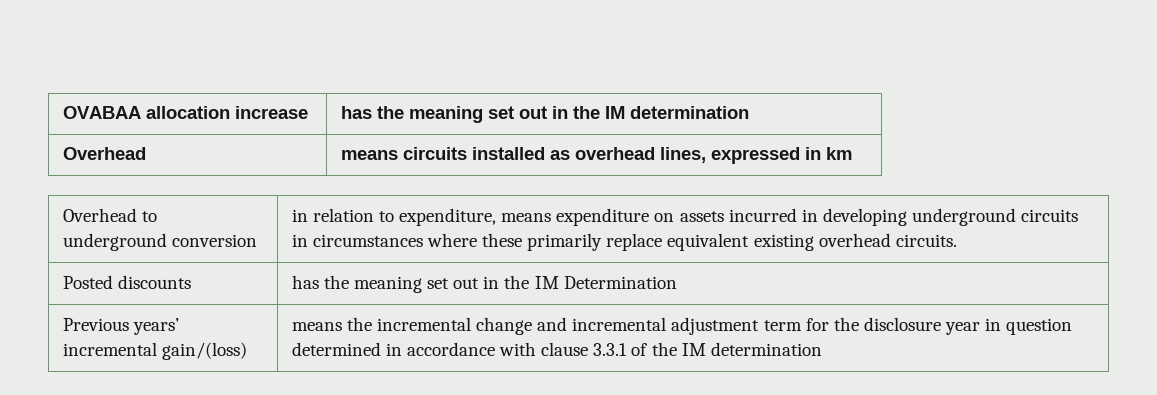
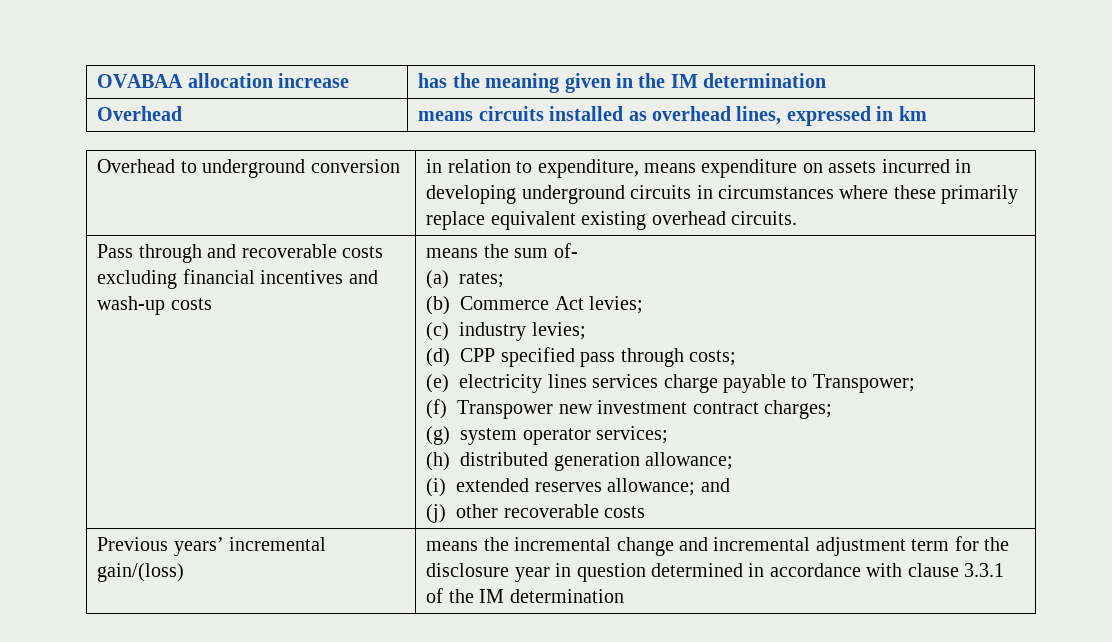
[487,106,547,119] set out -> [564,73,611,93] given
[62,275,191,289] [291,275,677,293] Posted discounts | has the meaning set out in the IM Determination -> [97,244,383,263] [97,269,378,289] [97,296,212,315] [426,243,578,258] [426,270,505,289] [426,296,644,315] [426,322,586,341] [426,347,736,367] [426,374,915,393] [426,399,832,419] [426,426,669,445] [426,452,734,471] [426,478,730,497] [426,504,646,523] Pass through and recoverable costs excluding financial incentives and wash-up costs | means the sum of- // (a) rates; // (b) Commerce Act levies; // (c) industry levies; // (d) CPP specified pass through costs; // (e) electricity lines services charge payable to Transpower; // (f) Transpower new investment contract charges; // (g) system operator services; // (h) distributed generation allowance; // (i) extended reserves allowance; and // (j) other recoverable costs

